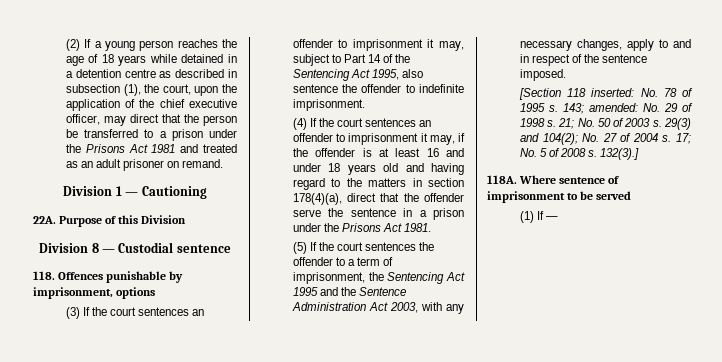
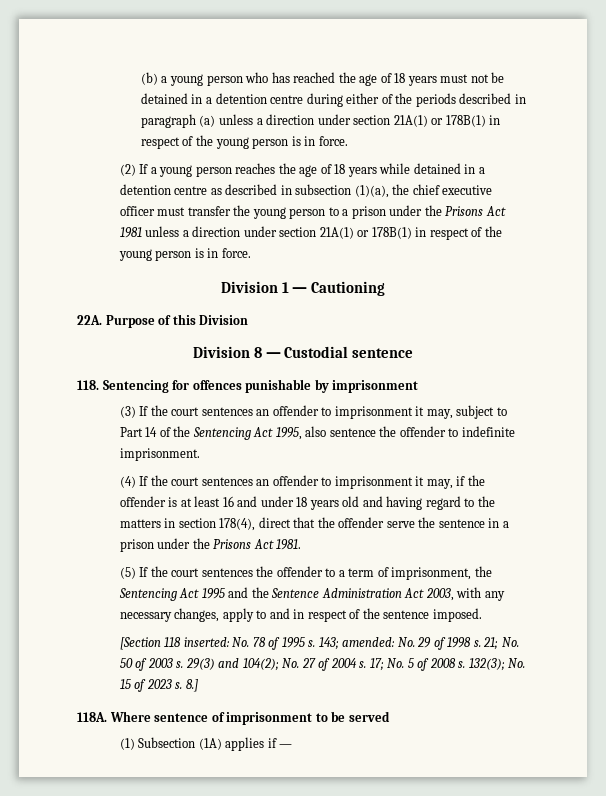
(65, 45) none -> [140,72,505,86] [140,93,526,107] [140,114,501,128] [140,135,348,149] (b) a young person who has reached the age of 18 years must not be detained in a detention centre during either of the periods described in paragraph (a) unless a direction under section 21A(1) or 178B(1) in respect of the young person is in force. //
[123,84,238,96] [65,99,237,111] [65,114,237,126] [65,129,139,138] (1), the court, upon the application of the chief executive officer, may direct that the person be transferred -> [354,184,493,198] [119,205,326,219] (1)(a), the chief executive officer must transfer the young person
[180,144,237,153] [65,159,224,171] and treated as an adult prisoner on remand. -> [145,226,502,240] [118,248,251,261] unless a direction under section 21A(1) or 178B(1) in respect of the young person is in force.
[58,271,184,283] [33,287,156,299] Offences punishable by imprisonment, options -> [102,379,419,393] Sentencing for offences punishable by imprisonment
[292,193,342,205] 178(4)(a), -> [219,518,256,531] 178(4),
[600,148,640,160] 132(3).] -> [468,658,526,671] [119,679,198,692] 132(3); No. 15 of 2023 s. 8.]
[537,211,545,220] If -> [138,737,277,751] Subsection (1A) applies if

